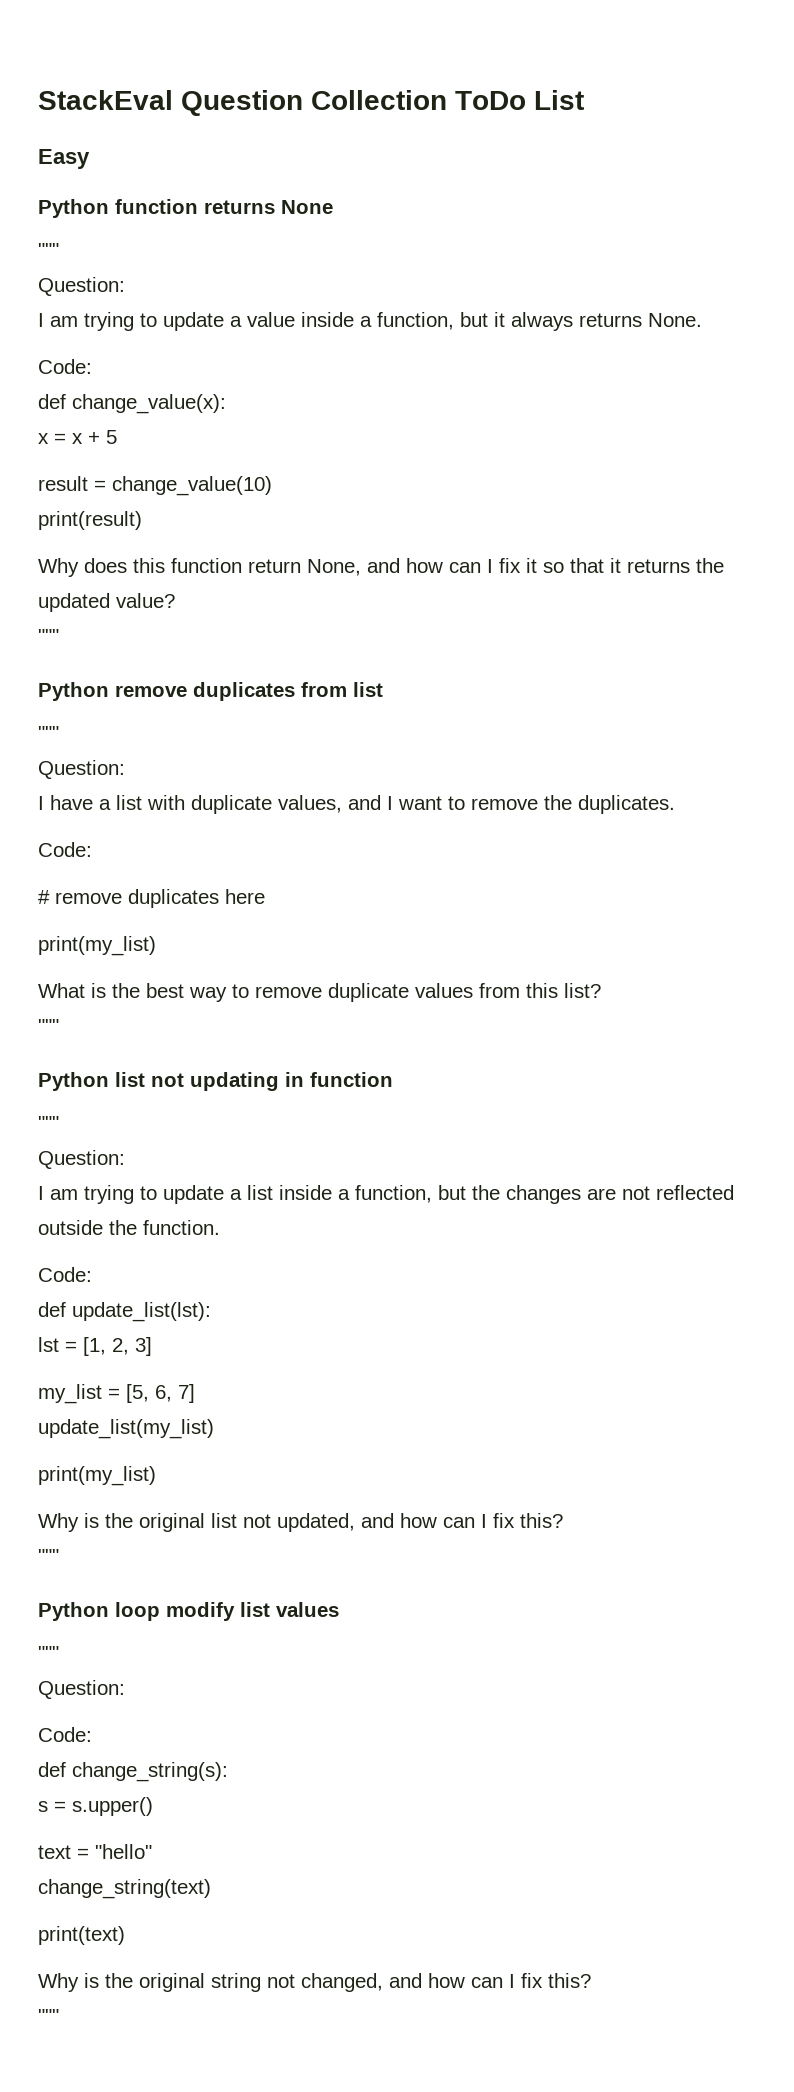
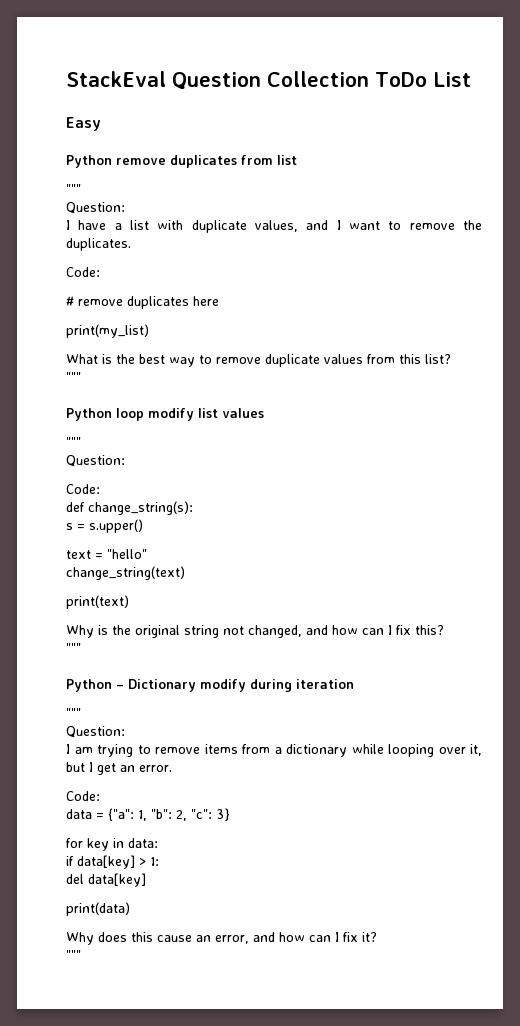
[38,199,333,218] [38,243,59,257] [38,277,125,296] [38,312,702,331] [38,359,92,374] [38,394,226,414] [38,430,117,444] [38,476,272,496] [38,511,142,530] [38,558,724,577] [38,593,175,612] [38,629,59,643] // Python function returns None // """ // Question: // I am trying to update a value inside a function, but it always returns None. // Code: // def change_value(x): // x = x + 5 // result = change_value(10) // print(result) // Why does this function return None, and how can I fix it so that it returns the updated value? // """ -> (101, 124) none
[38,1072,393,1091] [38,1116,59,1130] [38,1150,125,1169] [38,1185,734,1204] [38,1220,220,1235] [38,1267,92,1282] [38,1302,211,1322] [38,1337,152,1356] [38,1384,195,1404] [38,1419,214,1439] [38,1466,156,1486] [38,1513,563,1532] [38,1549,59,1563] // Python list not updating in function // """ // Question: // I am trying to update a list inside a function, but the changes are not reflected outside the function. // Code: // def update_list(lst): // lst = [1, 2, 3] // my_list = [5, 6, 7] // update_list(my_list) // print(my_list) // Why is the original list not updated, and how can I fix this? // """ -> (81, 377) none
(59, 2016) none -> [66,679,354,692] [66,708,81,718] [66,726,125,738] [66,744,482,757] [66,762,172,775] [66,791,100,801] [66,808,230,821] [66,838,158,851] [66,855,159,869] [66,873,146,887] [66,902,130,916] [66,932,377,945] [66,950,81,960] // Python – Dictionary modify during iteration // """ // Question: // I am trying to remove items from a dictionary while looping over it, but I get an error. // Code: // data = {"a": 1, "b": 2, "c": 3} // for key in data: // if data[key] > 1: // del data[key] // print(data) // Why does this cause an error, and how can I fix it? // """

